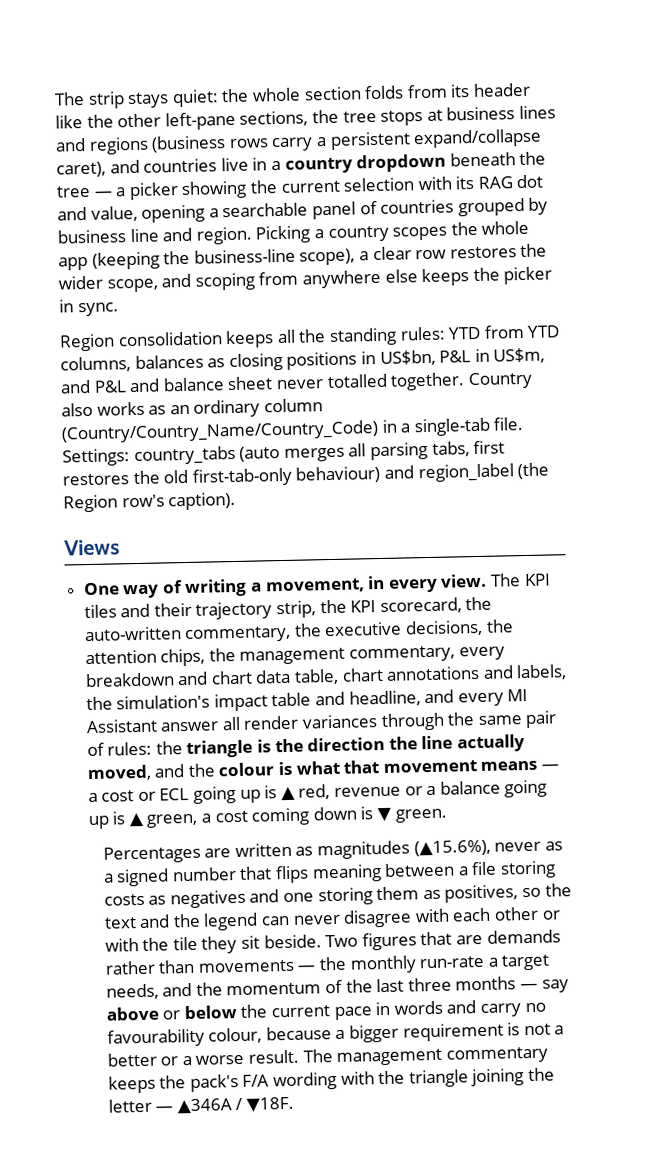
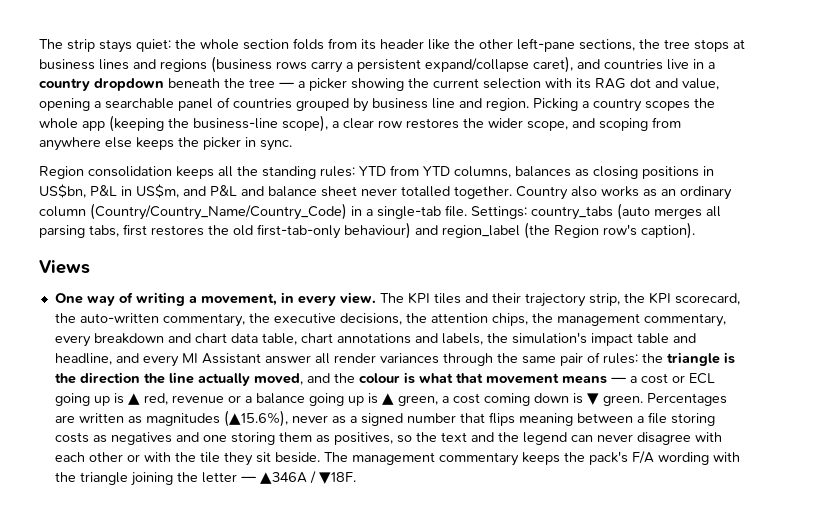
(447, 815) // -> (643, 400) none
[325,929,561,951] [104,954,551,975] [105,976,569,1000] [105,1000,546,1021] [106,1022,565,1048] [106,1049,300,1067] Two figures that are demands rather than movements — the monthly run-rate a target needs, and the momentum of the last three months — say above or below the current pace in words and carry no favourability colour, because a bigger requirement is not a better or a worse result. -> (320, 457) none

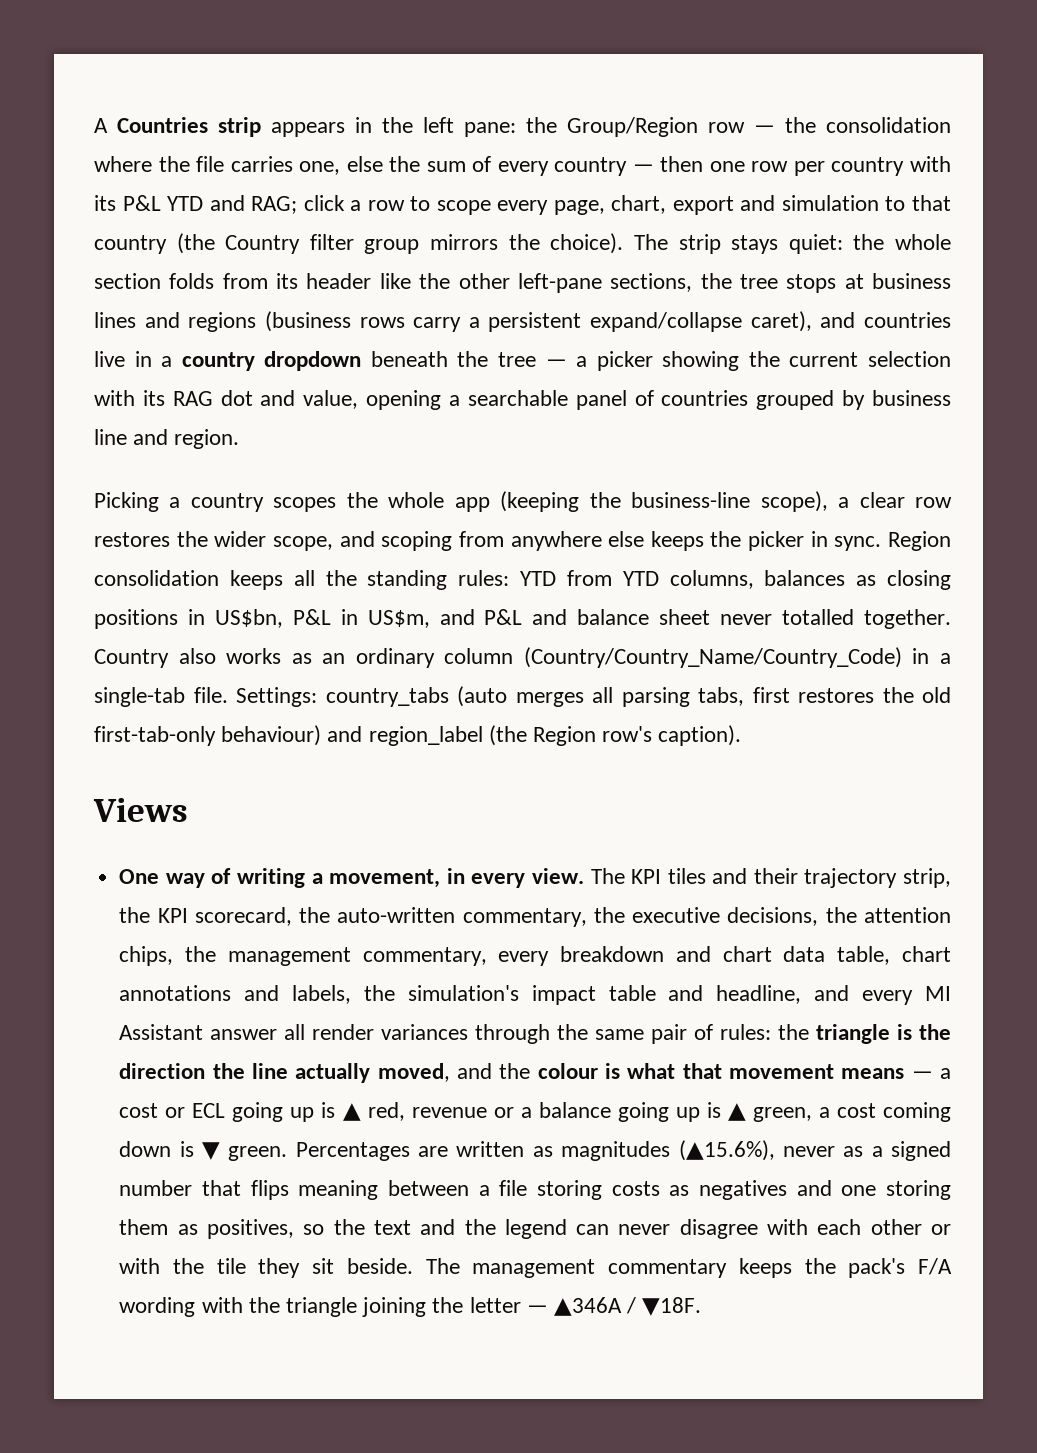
(39, 44) none -> [94,117,951,137] [94,156,951,176] [94,195,951,215] [94,233,624,254] A Countries strip appears in the left pane: the Group/Region row — the consolidation where the file carries one, else the sum of every country — then one row per country with its P&L YTD and RAG; click a row to scope every page, chart, export and simulation to that country (the Country filter group mirrors the choice).
(529, 104) none -> (240, 439) //
(292, 145) // -> (882, 543) none

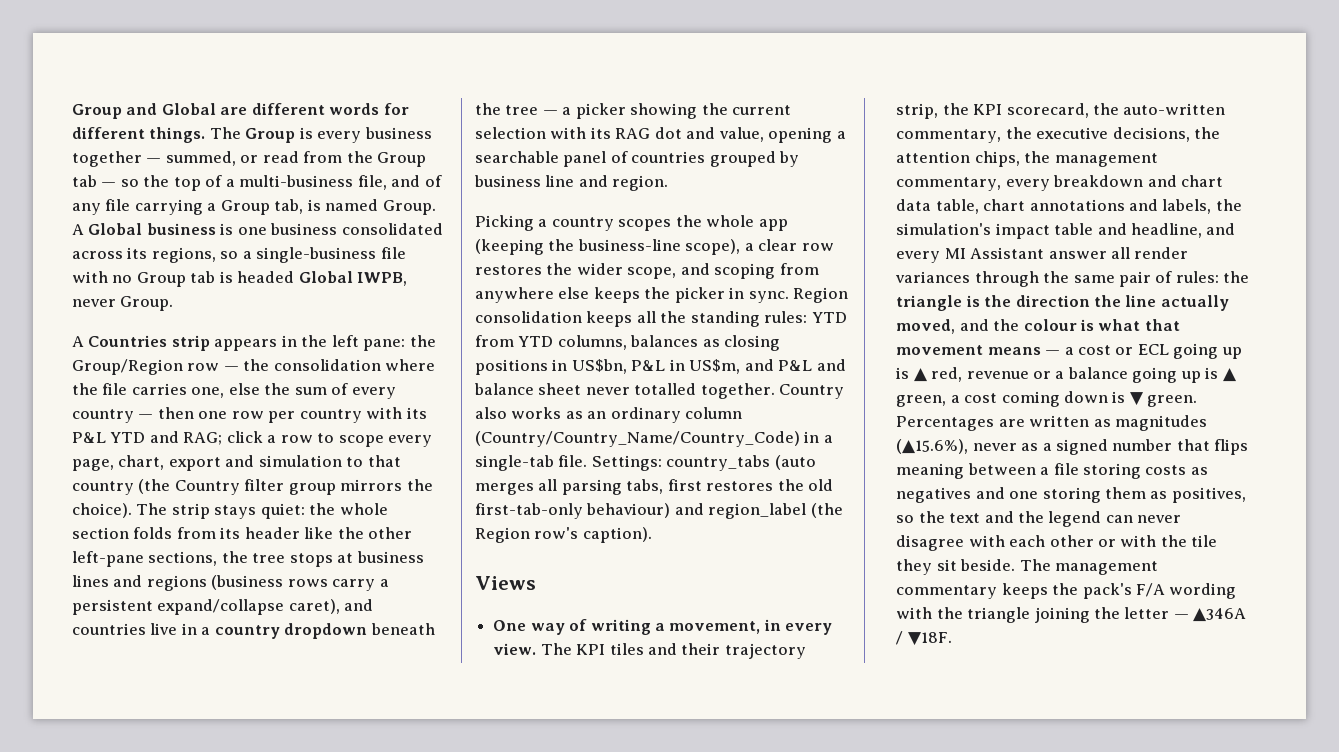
(94, 125) none -> [72,103,409,119] [72,127,432,143] [72,151,427,167] [72,175,442,191] [72,199,436,215] [72,223,443,235] [72,247,406,263] [72,271,408,287] [72,296,174,311] Group and Global are different words for different things. The Group is every business together — summed, or read from the Group tab — so the top of a multi-business file, and of any file carrying a Group tab, is named Group. A Global business is one business consolidated across its regions, so a single-business file with no Group tab is headed Global IWPB, never Group. //

